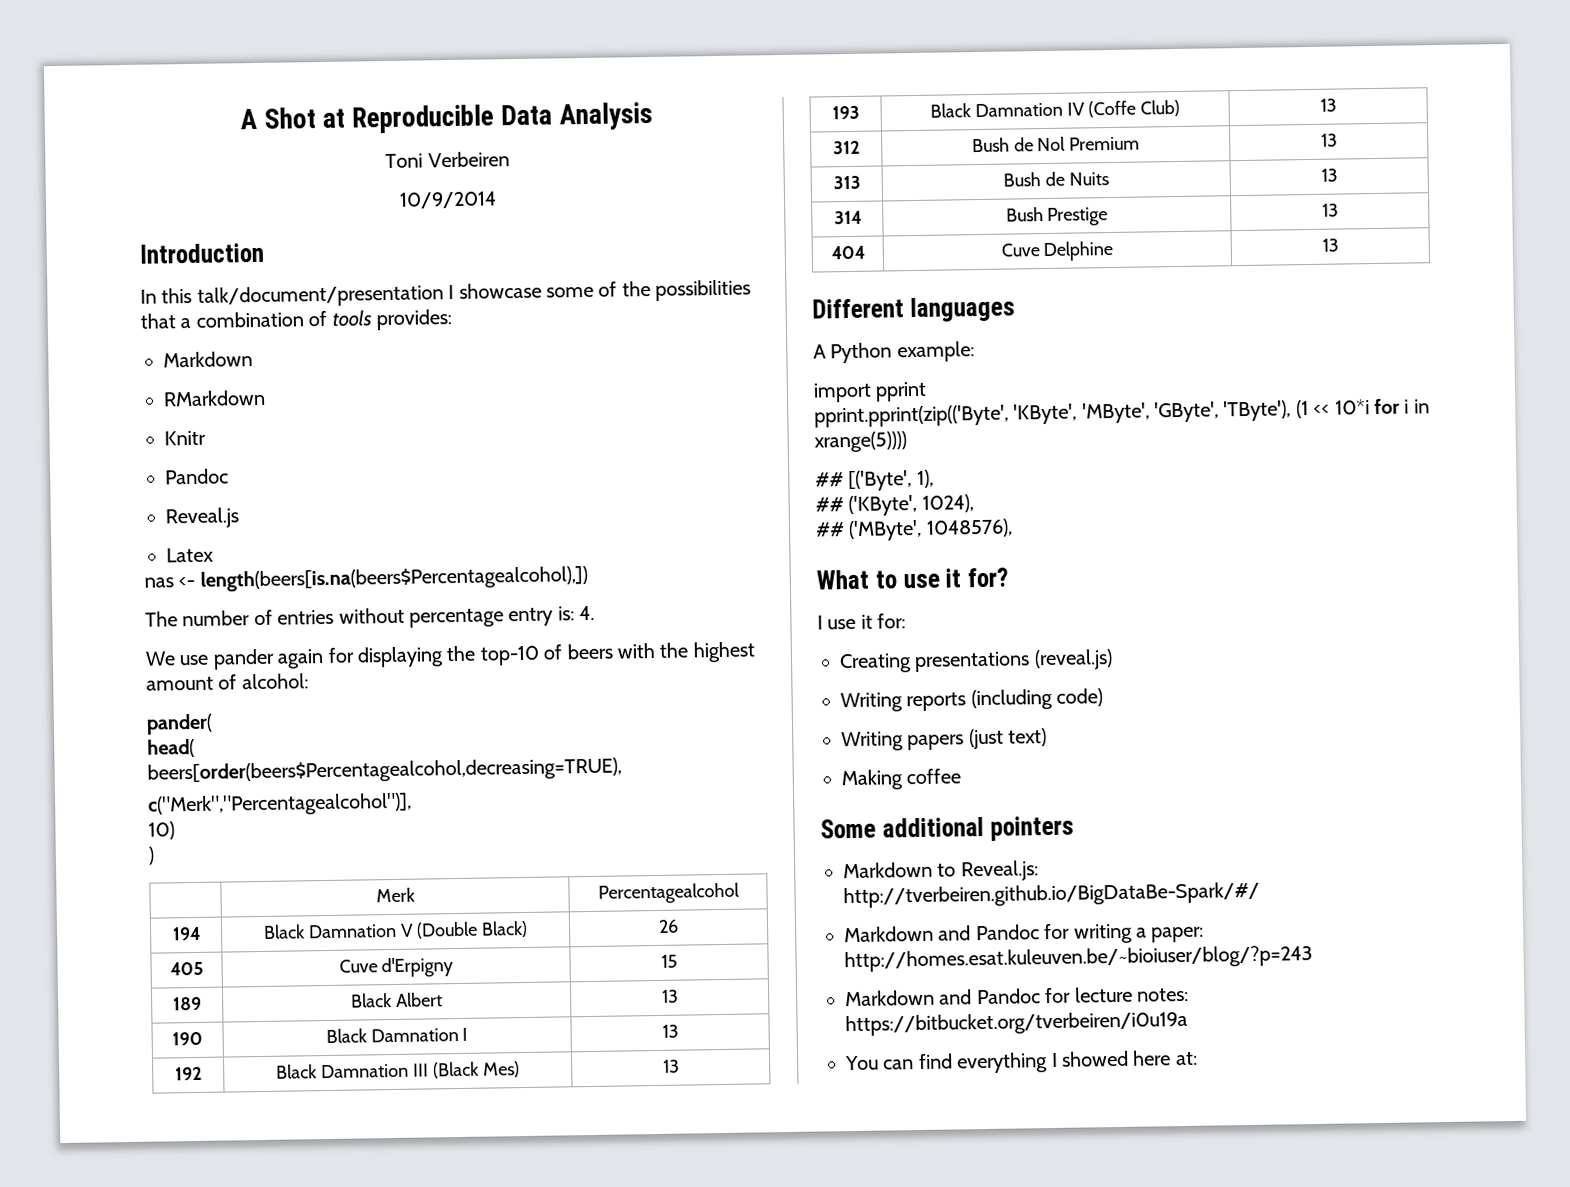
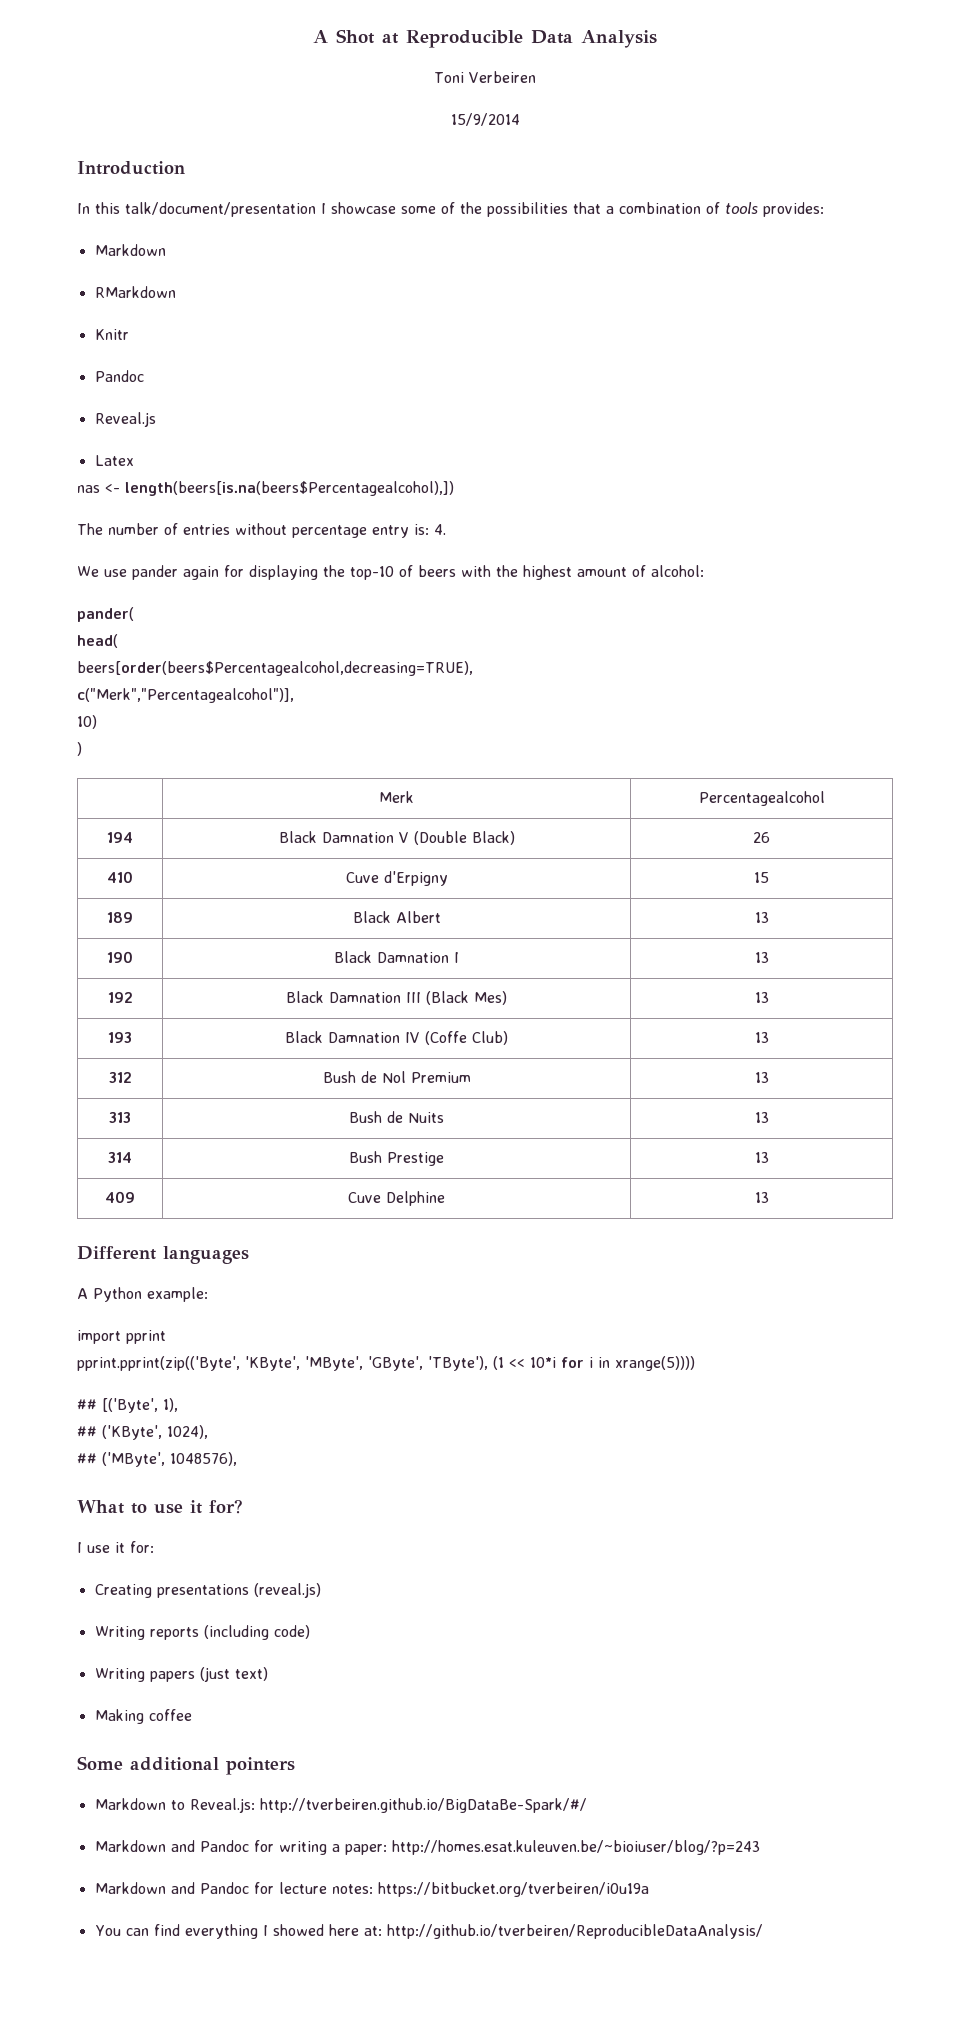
[399,191,497,209] 10/9/2014 -> [450,113,520,126] 15/9/2014
[169,961,204,976] 405 -> [107,871,133,883] 410
[830,245,865,260] 404 -> [105,1191,135,1203] 409
(1198, 1058) none -> [386,1924,763,1939] http://github.io/tverbeiren/ReproducibleDataAnalysis/

